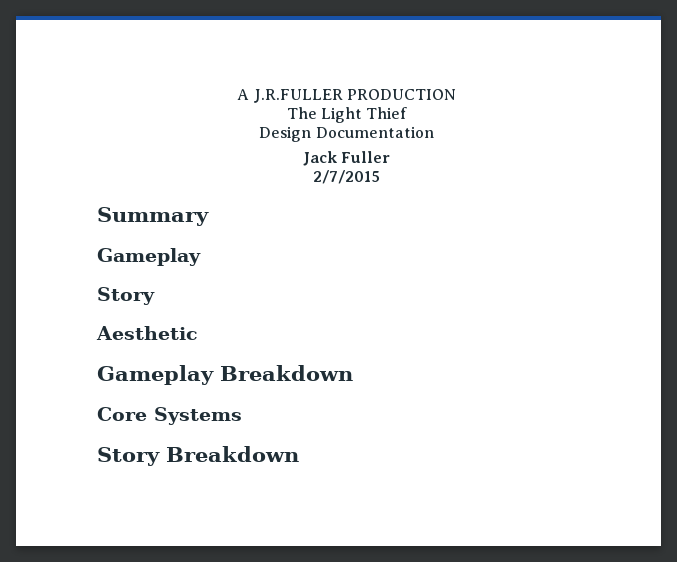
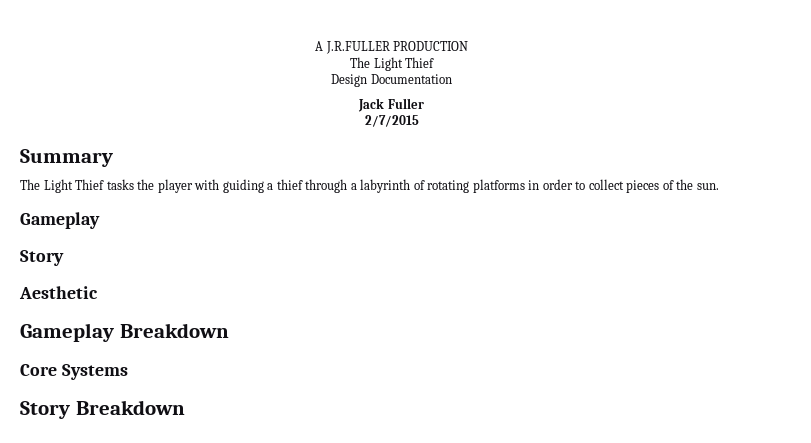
(209, 216) none -> [20,179,719,193] // The Light Thief tasks the player with guiding a thief through a labyrinth of rotating platforms in order to collect pieces of the sun.

